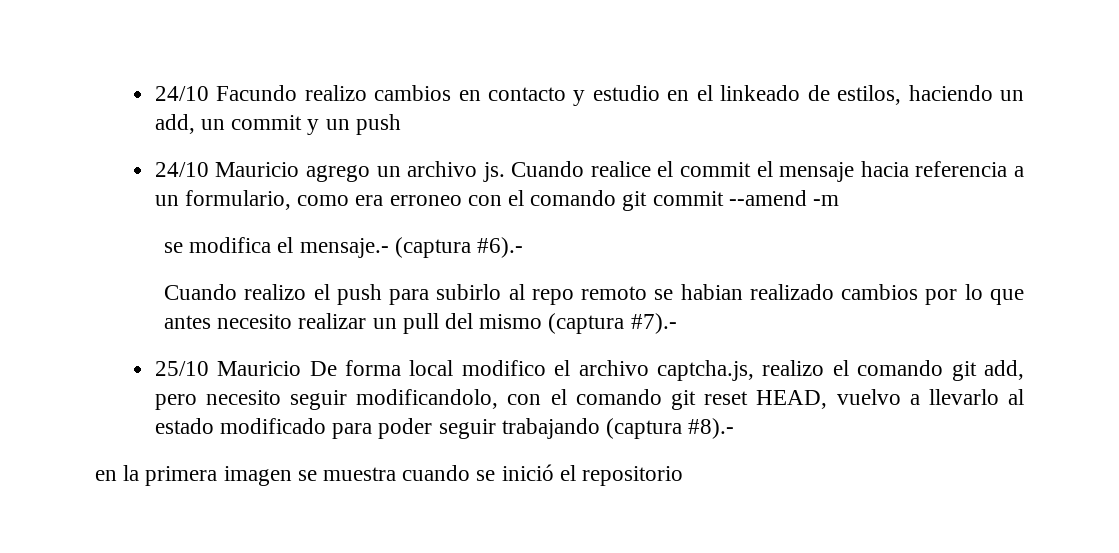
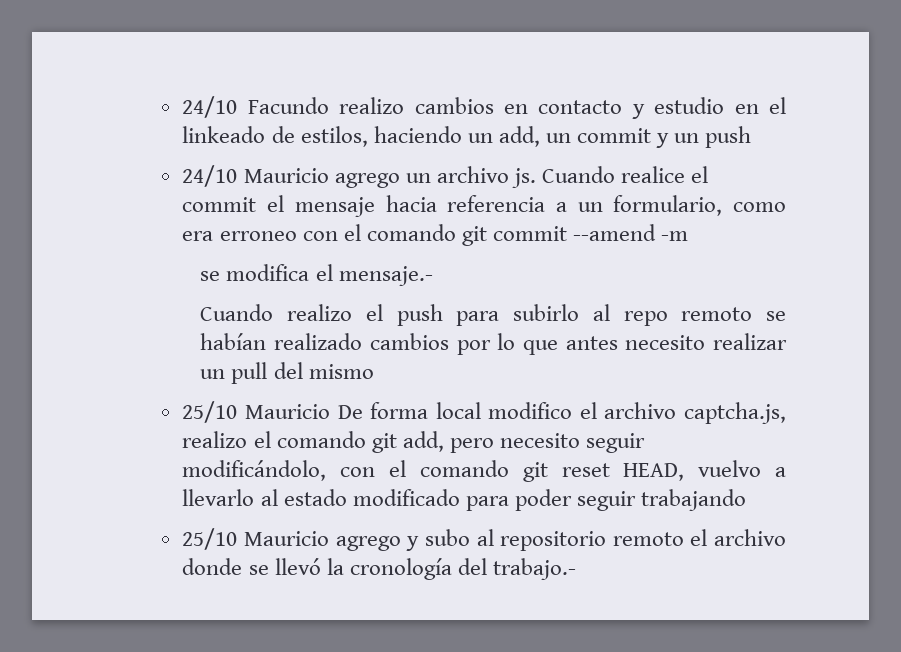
[394,237,524,258] (captura #6).- -> (433, 276) none
[680,284,743,300] habian -> [200,333,267,350] habían
[548,313,677,334] (captura #7).- -> (374, 371) none
[356,389,499,409] modificandolo, -> [182,460,327,481] modificándolo,
[606,418,735,439] [95,464,684,486] (captura #8).- // en la primera imagen se muestra cuando se inició el repositorio -> [182,528,786,551] [182,558,576,580] // 25/10 Mauricio agrego y subo al repositorio remoto el archivo donde se llevó la cronología del trabajo.-

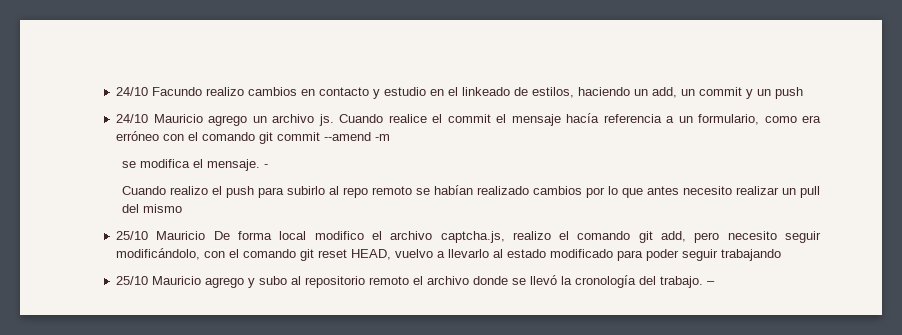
[385,195,437,212] hacia -> [566,113,600,123] hacía
[219,231,297,241] erroneo -> [116,131,160,141] erróneo
[338,266,433,286] mensaje.- -> [206,159,268,171] mensaje. -
[492,558,576,580] trabajo.- -> [660,276,716,288] trabajo. –

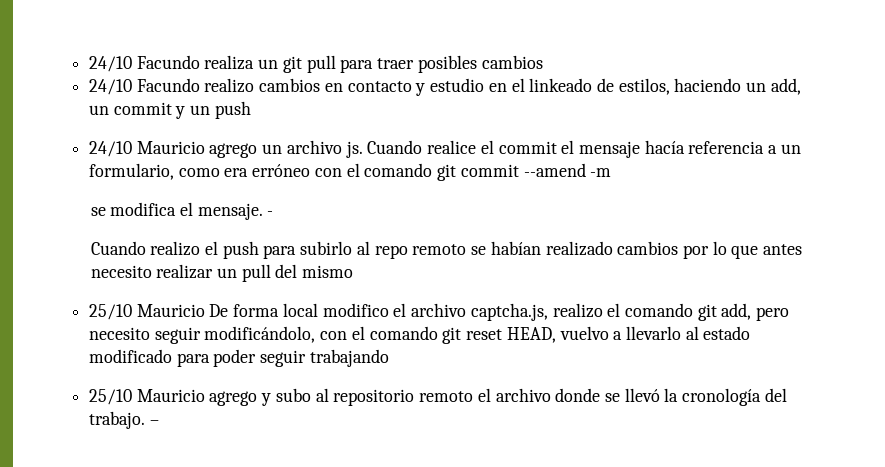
[116,87,203,96] 24/10 Facundo -> [89,55,543,73] [89,78,200,95] 24/10 Facundo realiza un git pull para traer posibles cambios // 24/10 Facundo

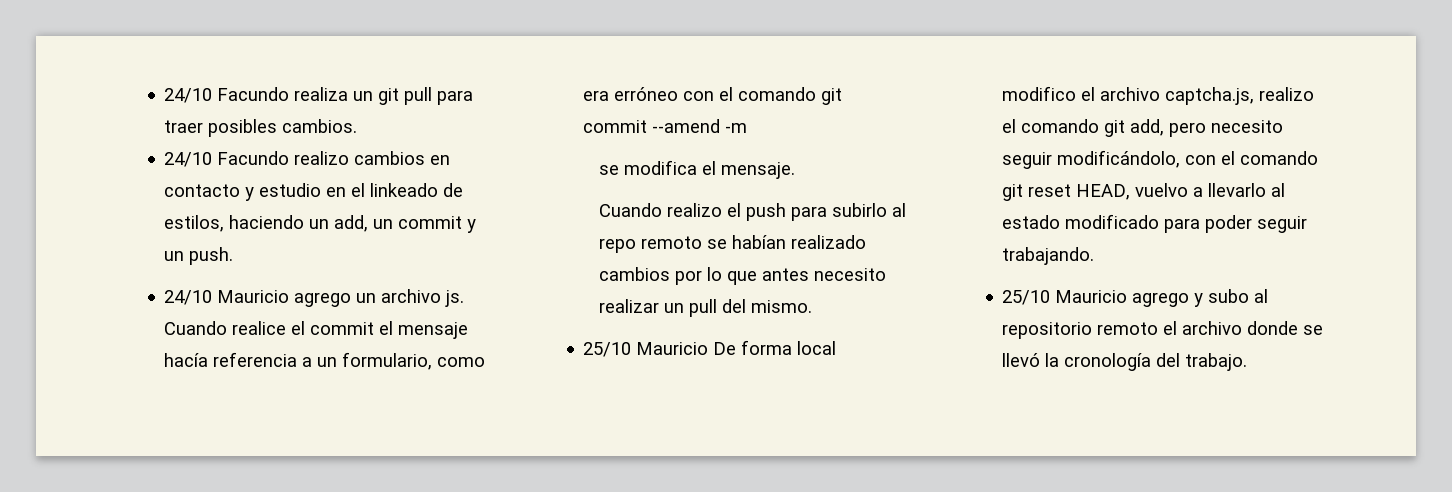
[481,55,543,69] cambios -> [282,119,358,133] cambios.
[214,101,251,119] push -> [189,247,234,265] push.
[267,211,274,216] - -> (796, 170) none
[302,265,354,278] mismo -> [751,300,813,313] mismo.
[309,349,389,367] trabajando -> [1002,247,1095,265] trabajando.
[149,420,159,425] – -> (1248, 362) none

